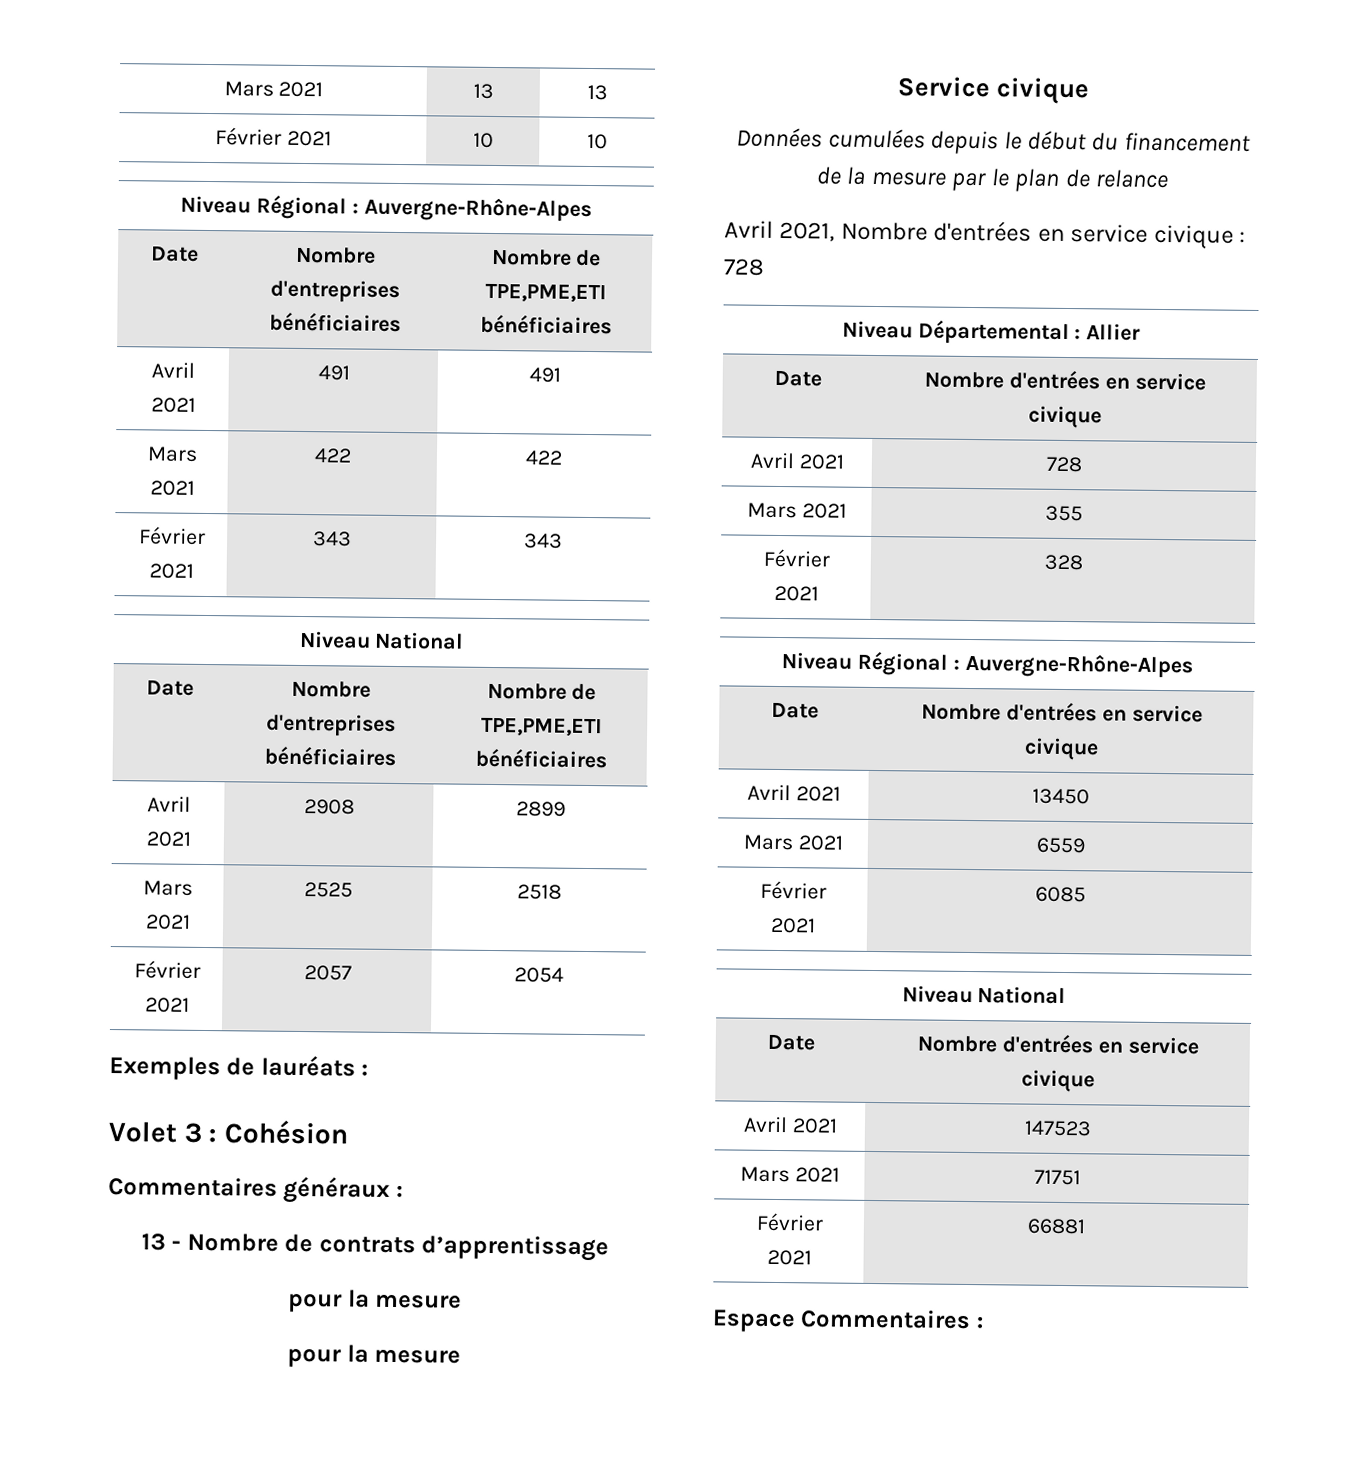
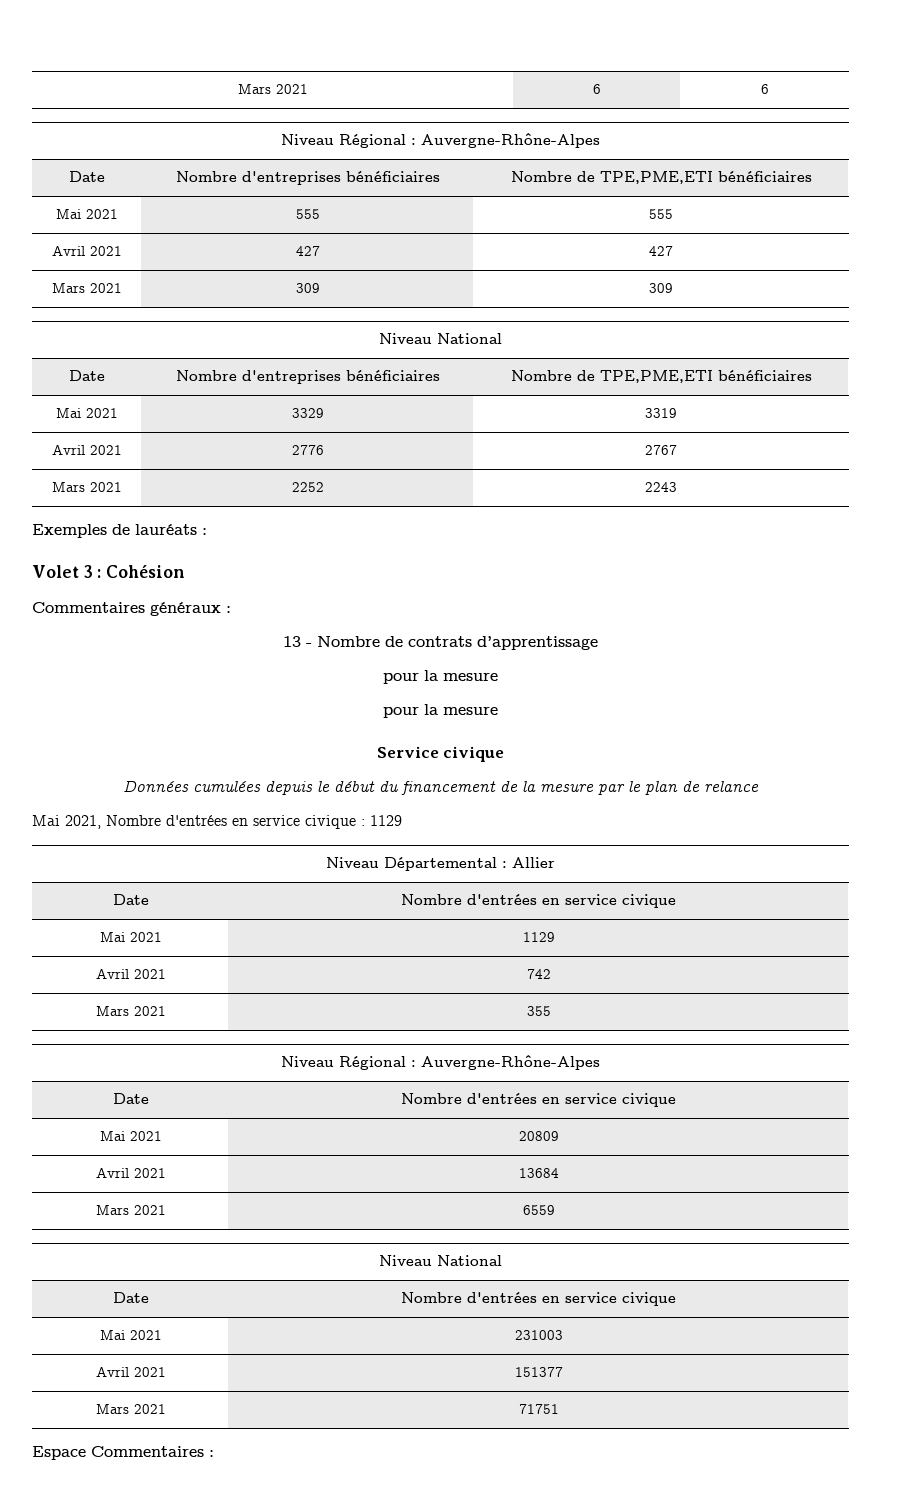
[223,81,324,98] [473,83,494,99] [586,84,608,101] [215,127,332,147] [473,132,494,148] [586,133,608,150] Mars 2021 | 13 | 13 // Février 2021 | 10 | 10 -> [238,83,308,94] [593,84,601,94] [760,84,769,94] Mars 2021 | 6 | 6
[151,362,195,378] [150,397,196,413] [317,365,350,381] [528,367,561,383] [147,446,198,462] [149,480,195,496] [314,448,352,463] [525,450,563,465] [138,526,206,545] [148,563,194,579] [313,531,352,547] [523,533,563,549] // Avril 2021 | 491 | 491 // Mars 2021 | 422 | 422 // Février 2021 | 343 | 343 -> [56,208,118,219] [295,209,320,219] [649,209,673,219] [52,245,122,256] [295,246,320,256] [649,246,673,256] [52,282,122,293] [295,283,320,293] [649,283,673,293] // Mai 2021 | 555 | 555 // Avril 2021 | 427 | 427 // Mars 2021 | 309 | 309
[147,796,191,812] [145,831,192,847] [304,799,355,815] [515,801,566,817] [143,880,193,896] [144,914,191,930] [304,882,353,898] [517,884,562,900] [133,960,201,979] [144,997,190,1013] [303,965,352,981] [513,967,564,983] // Avril 2021 | 2908 | 2899 // Mars 2021 | 2525 | 2518 // Février 2021 | 2057 | 2054 -> [56,407,118,418] [291,408,324,418] [645,408,677,418] [52,444,122,455] [291,445,324,455] [645,445,677,455] [52,481,122,492] [291,482,324,492] [645,482,677,492] // Mai 2021 | 3329 | 3319 // Avril 2021 | 2776 | 2767 // Mars 2021 | 2252 | 2243
[724,220,774,238] Avril -> [32,815,60,826] Mai
[723,258,765,276] 728 -> [370,815,402,826] 1129
[750,452,844,470] [1046,456,1082,473] // Avril 2021 | 728 -> [99,931,162,942] [522,932,555,942] [95,968,166,979] [526,969,551,979] // Mai 2021 | 1129 // Avril 2021 | 742
[762,548,831,568] [773,585,819,602] [1043,554,1083,571] // Février 2021 | 328 -> (551, 1011) none
[747,784,841,802] [1032,788,1090,805] // Avril 2021 | 13450 -> [99,1130,162,1141] [518,1131,559,1141] [95,1167,166,1178] [518,1168,559,1178] // Mai 2021 | 20809 // Avril 2021 | 13684
[759,880,827,900] [769,917,816,934] [1034,886,1086,903] // Février 2021 | 6085 -> (555, 1210) none
[743,1116,838,1134] [1023,1120,1092,1137] // Avril 2021 | 147523 -> [99,1329,162,1340] [514,1330,563,1340] [95,1366,166,1377] [514,1367,563,1377] // Mai 2021 | 231003 // Avril 2021 | 151377
[755,1212,824,1232] [766,1249,812,1266] [1027,1218,1086,1235] // Février 2021 | 66881 -> (559, 1409) none

